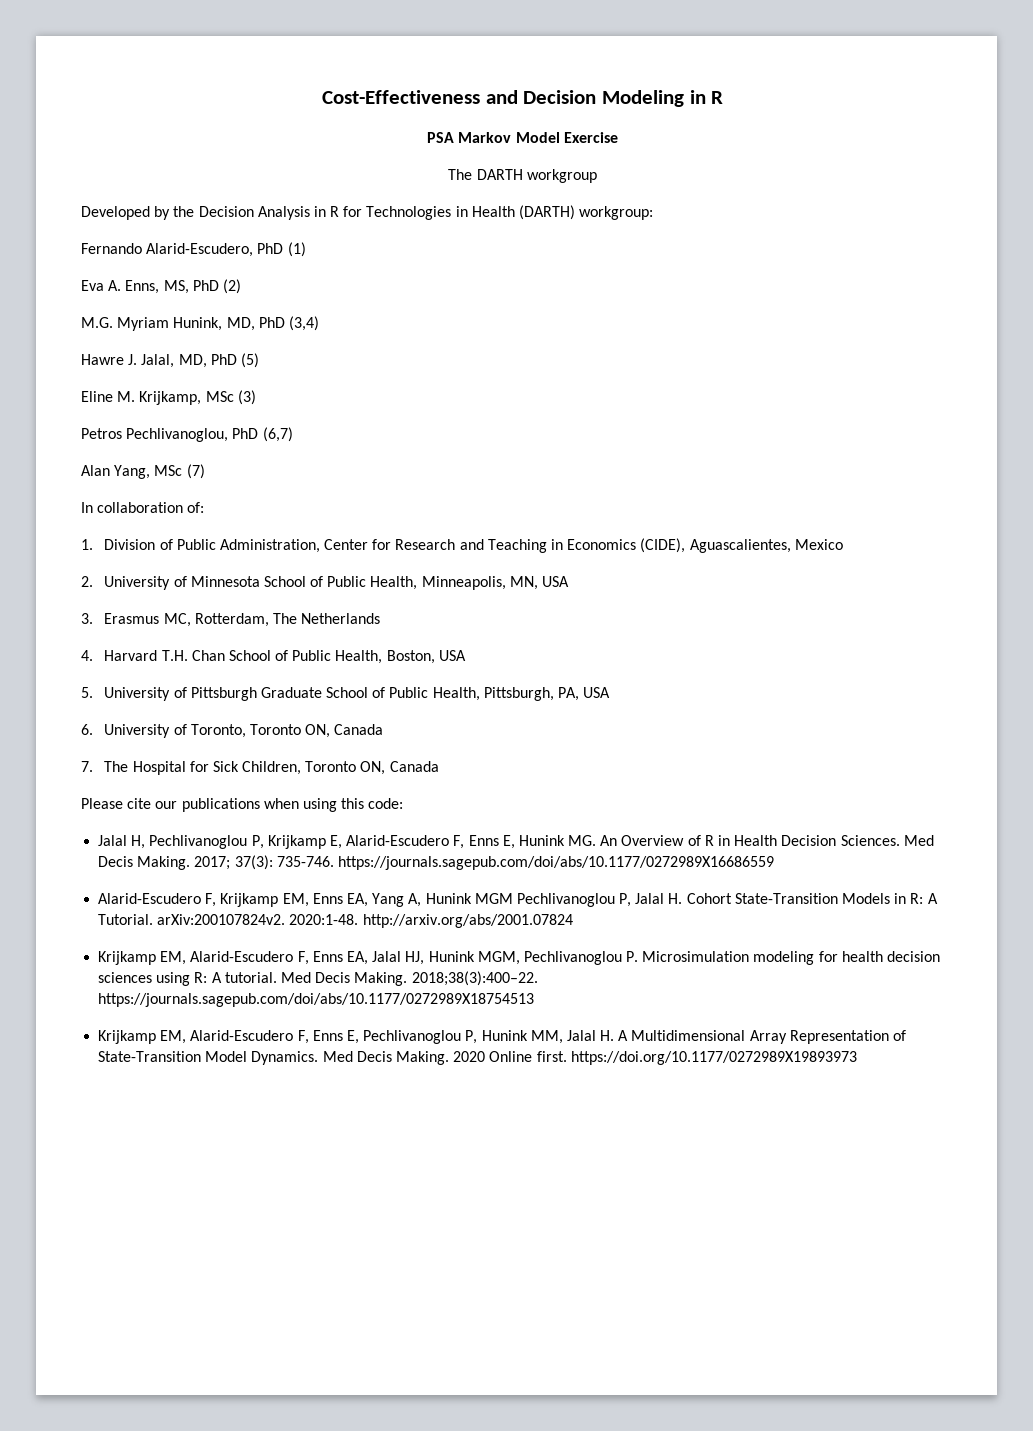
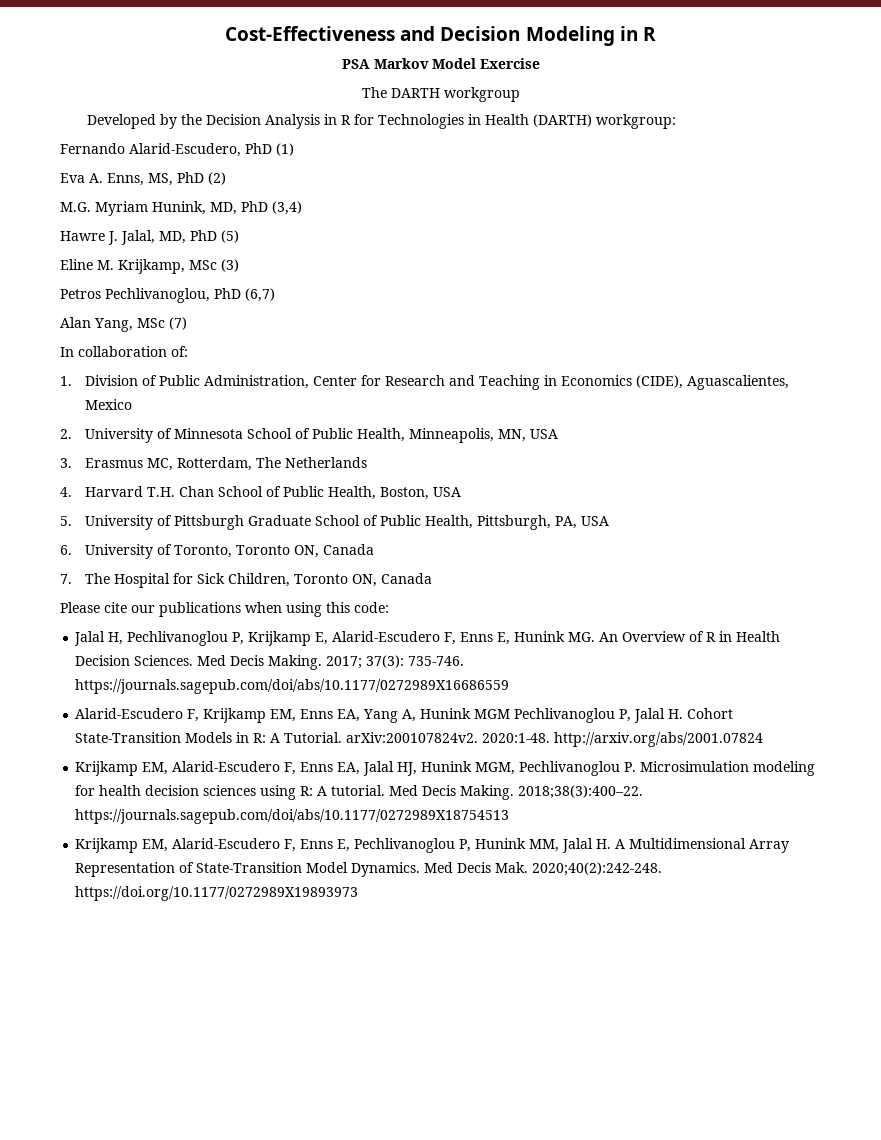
[395,1051,567,1065] Making. 2020 Online first. -> [495,862,663,876] Mak. 2020;40(2):242-248.

